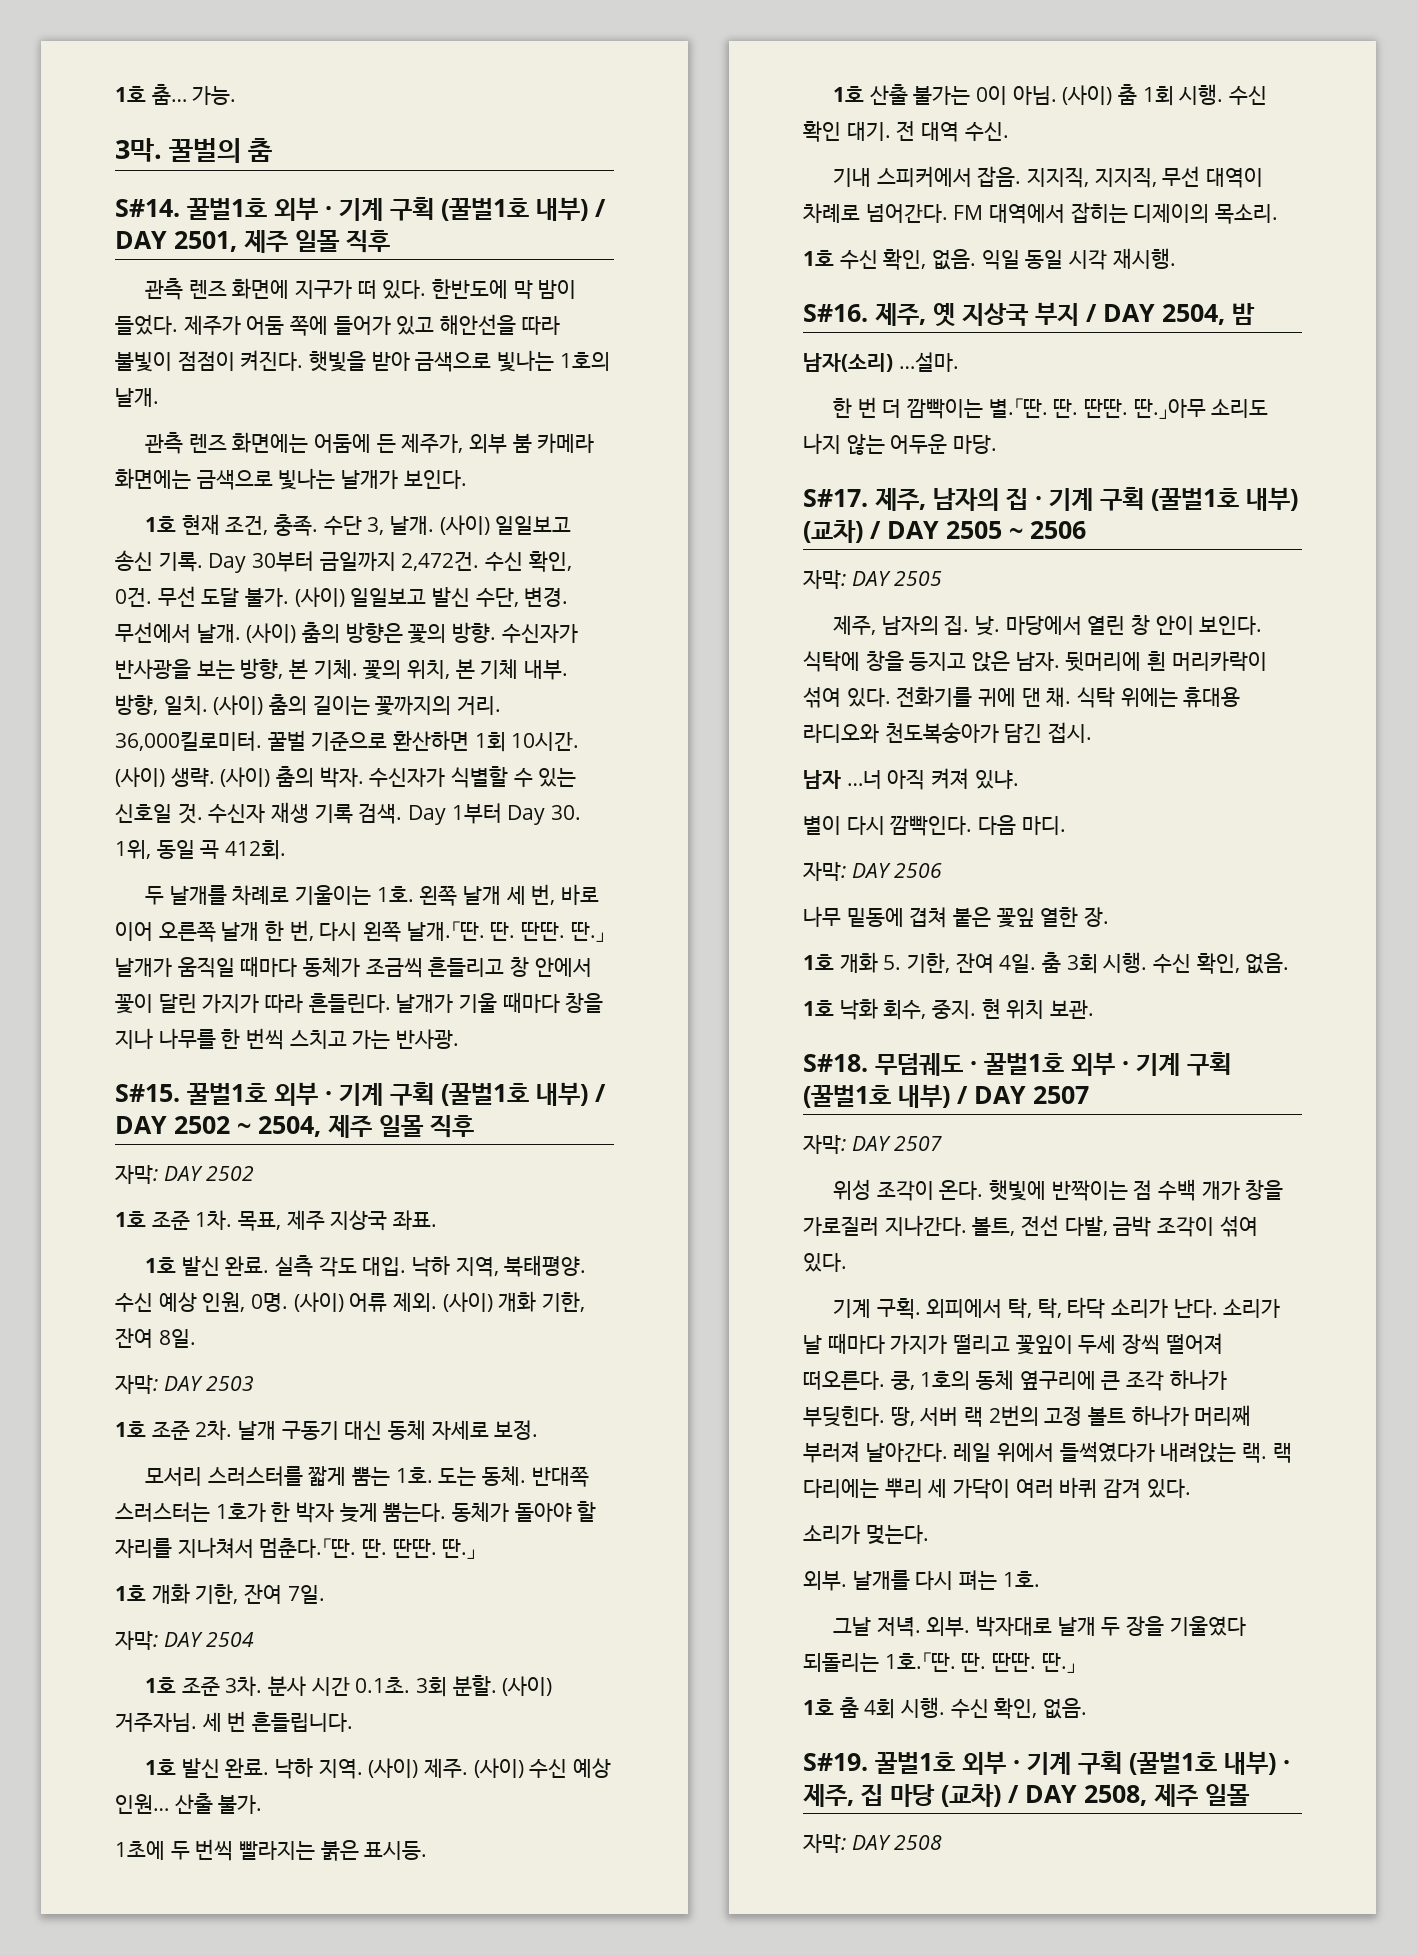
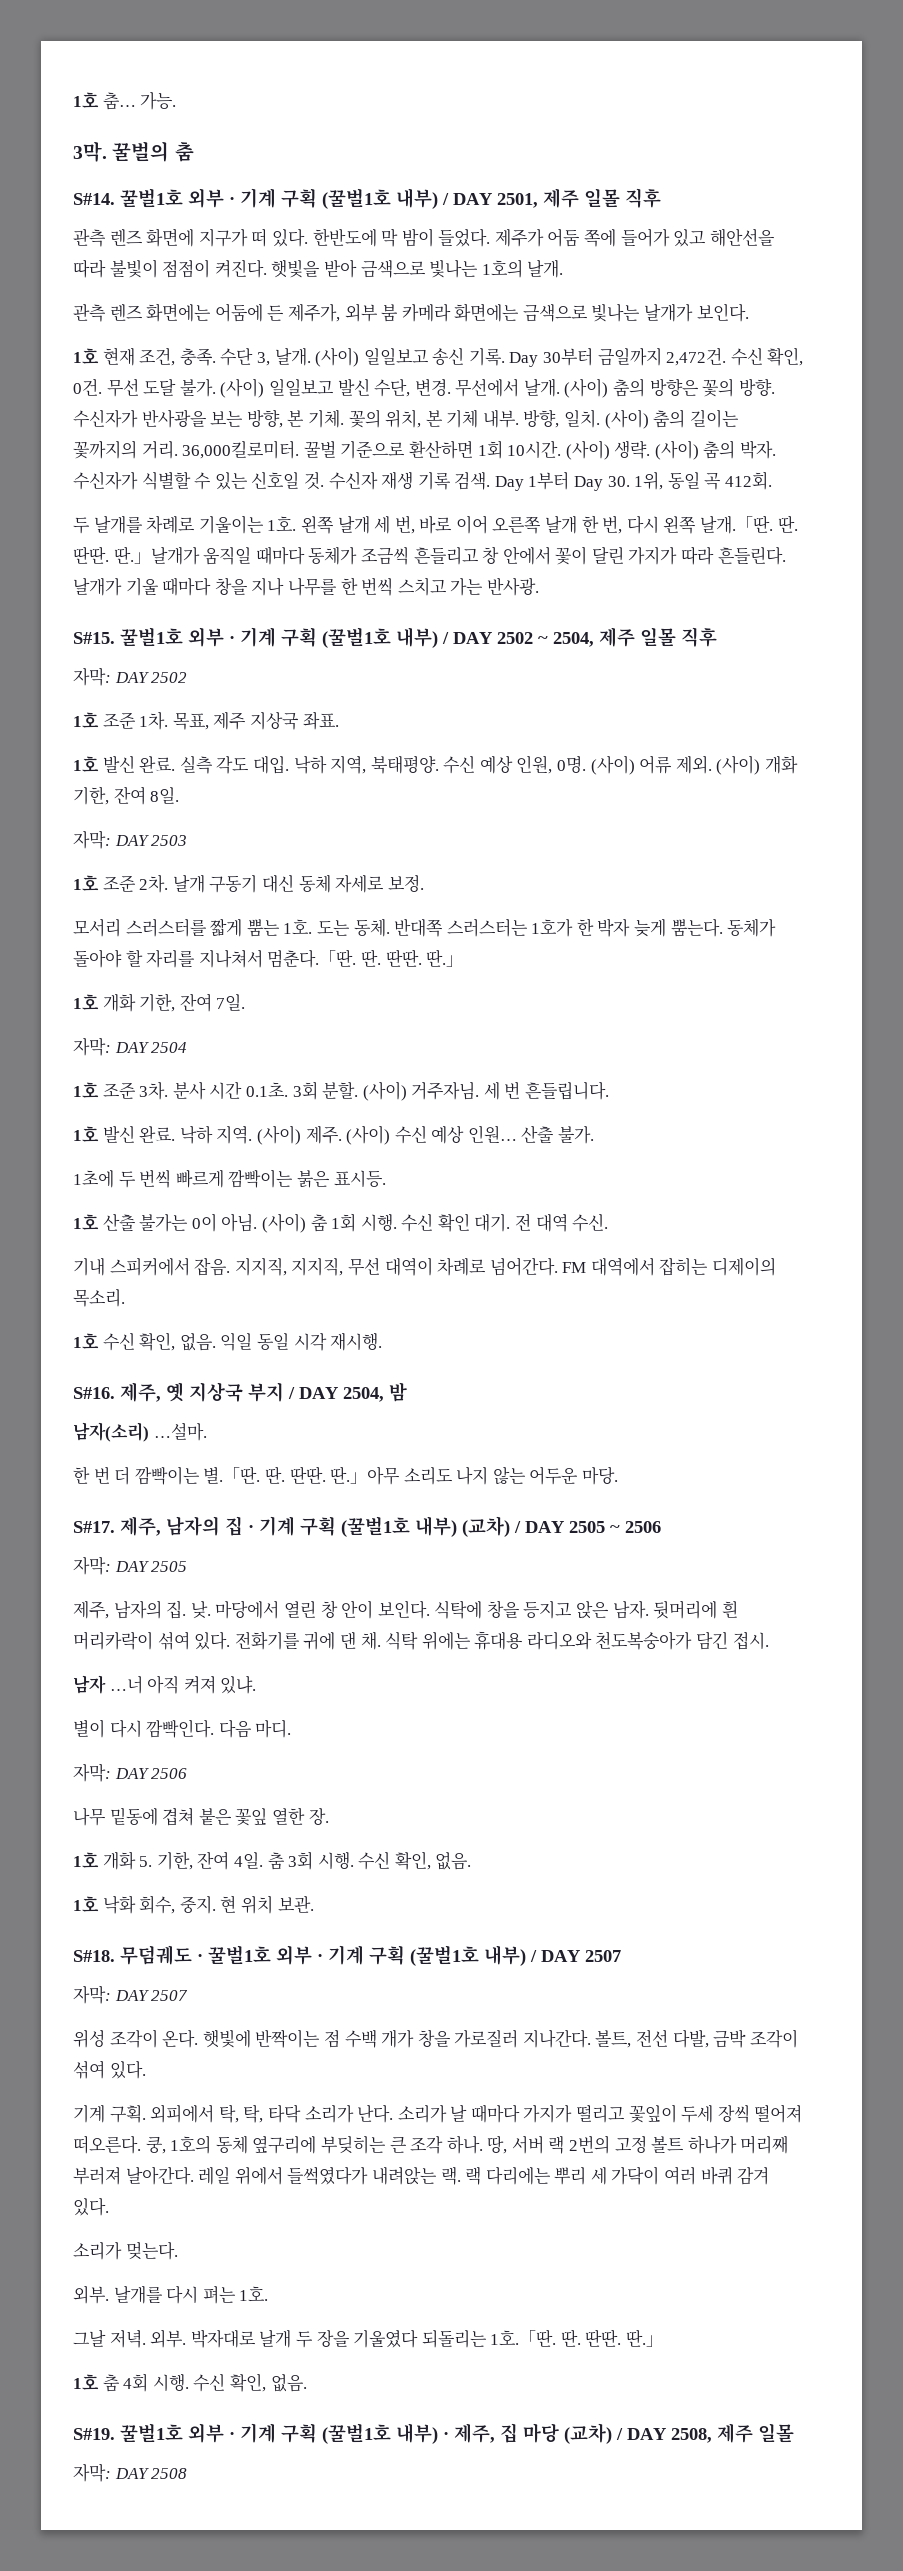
[239,1841,316,1860] 빨라지는 -> [175,1169,294,1188] 빠르게 깜빡이는
(1096, 1380) none -> [320,2136,386,2154] 부딪히는
[1169,1369,1227,1390] [803,1406,885,1427] 하나가 부딪힌다. -> [446,2135,483,2154] 하나.

